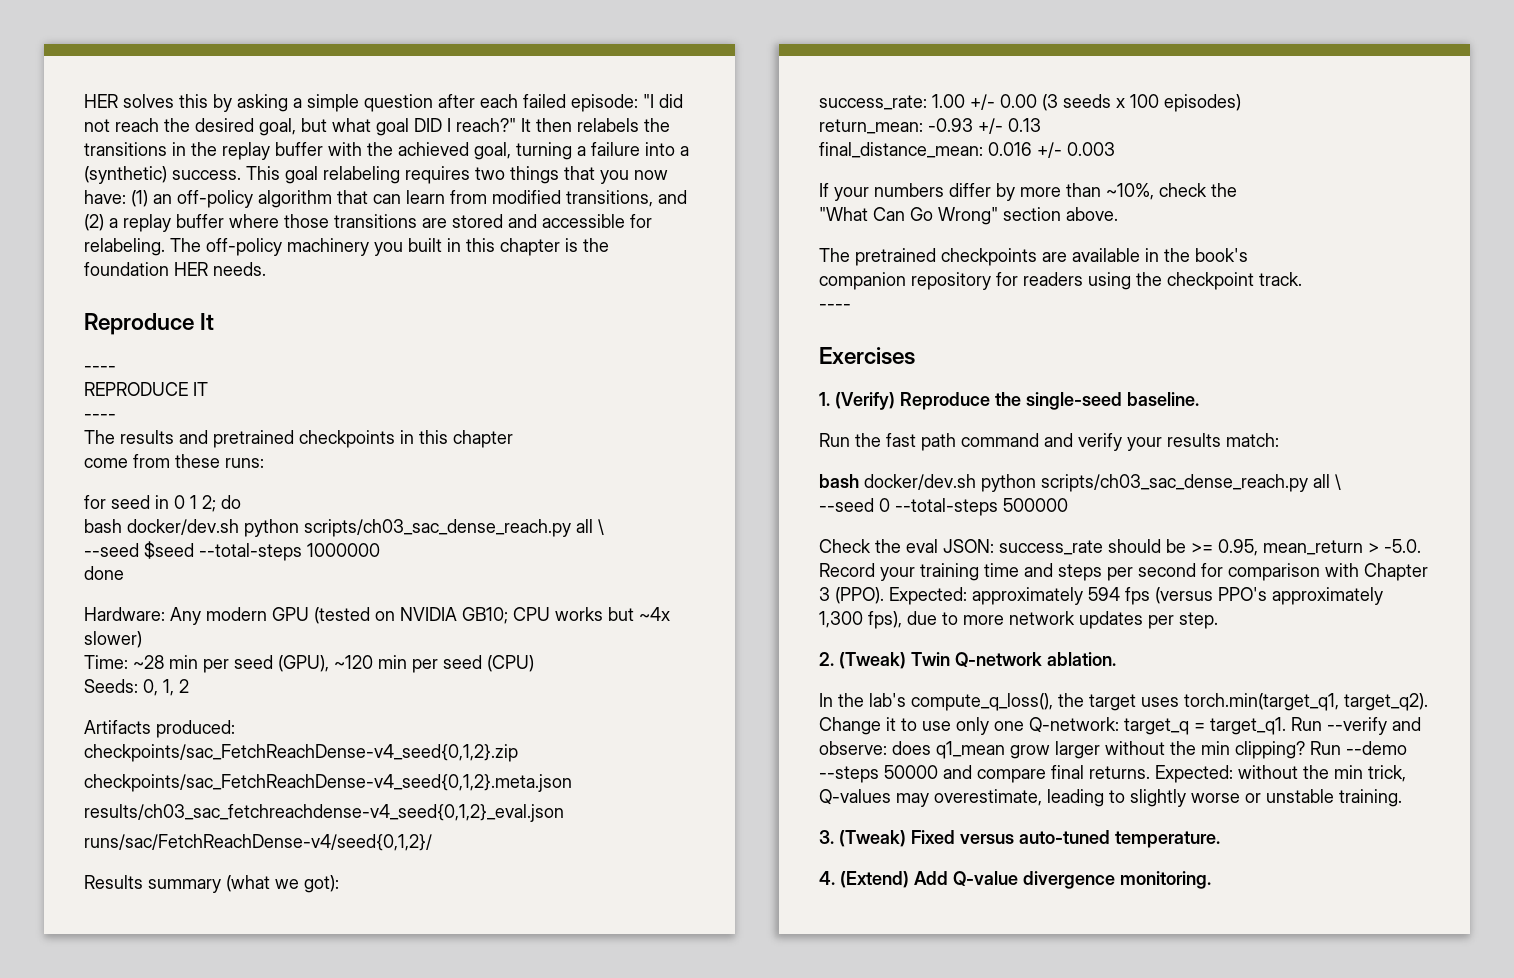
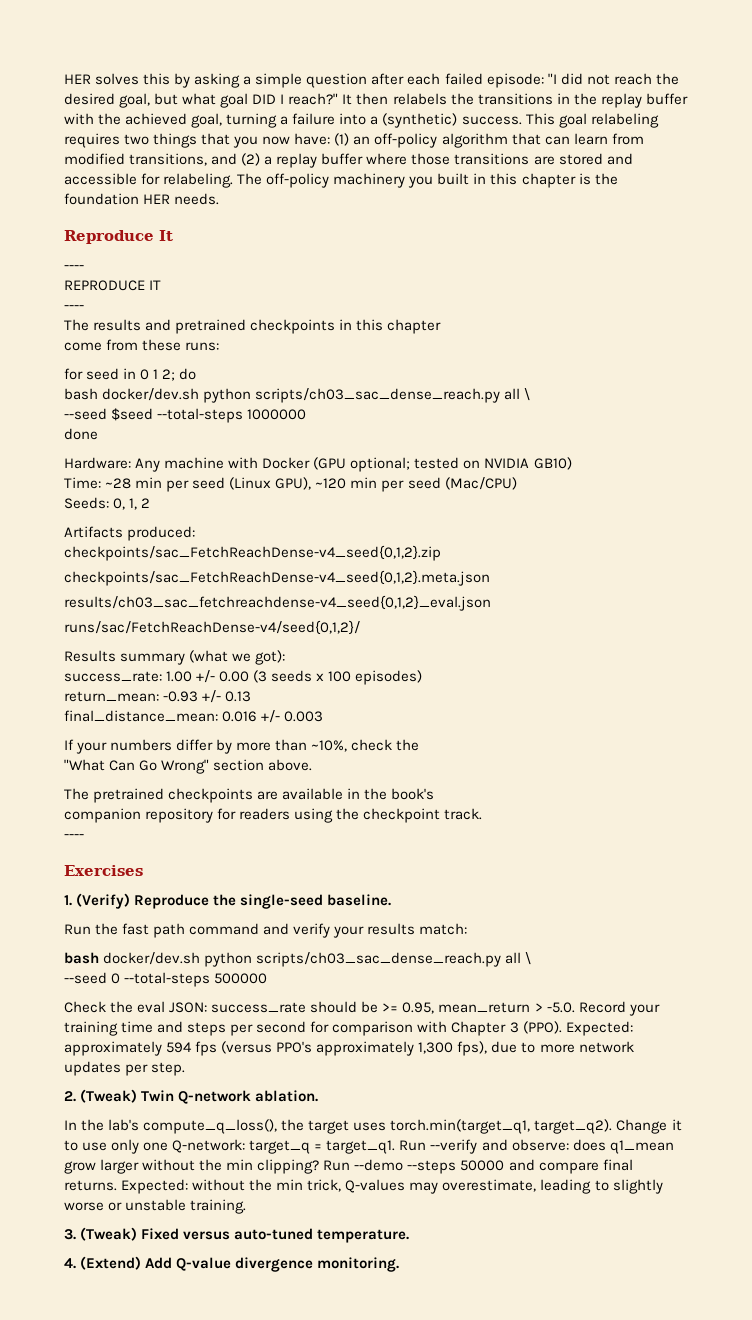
[206,607,670,624] [84,631,142,648] modern GPU (tested on NVIDIA GB10; CPU works but ~4x slower) -> [164,457,572,472] machine with Docker (GPU optional; tested on NVIDIA GB10)
[278,655,329,672] (GPU), -> [229,477,312,490] (Linux GPU),
[487,655,534,672] (CPU) -> [444,477,517,490] (Mac/CPU)

